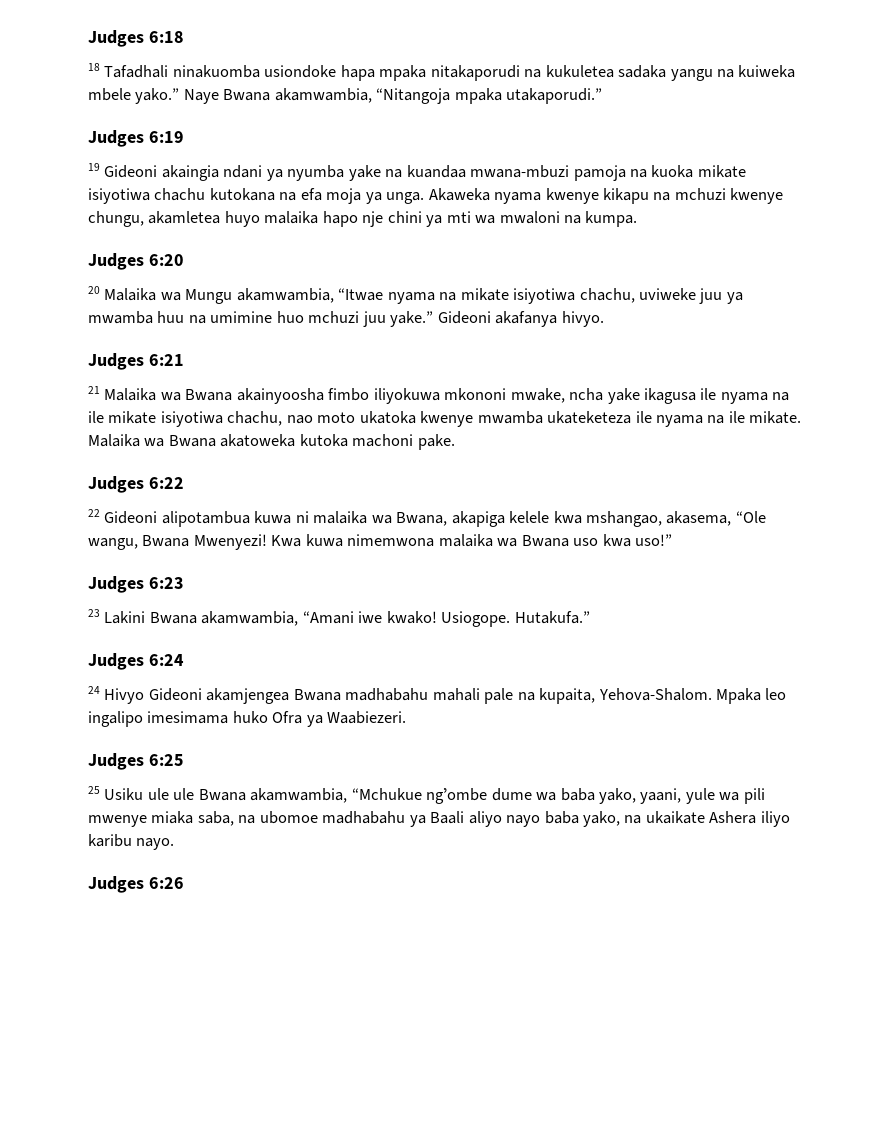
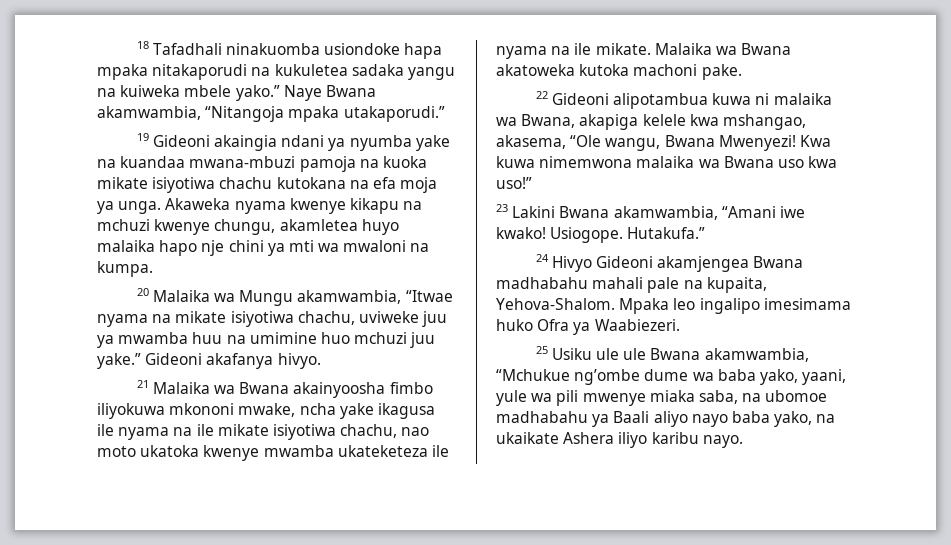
[88,30,184,47] Judges 6:18 // -> (136, 45) none
[88,130,184,147] // Judges 6:19 -> (445, 114) none
[88,253,184,270] // Judges 6:20 -> (153, 269) none
[88,353,184,370] // Judges 6:21 -> (321, 361) none
[88,476,184,493] // Judges 6:22 -> (742, 72) none
[88,576,184,593] // Judges 6:23 -> (532, 183) none
[88,653,184,670] // Judges 6:24 -> (706, 233) none
[88,753,184,770] // Judges 6:25 -> (680, 325) none
[88,876,184,893] // Judges 6:26 -> (743, 441) none

